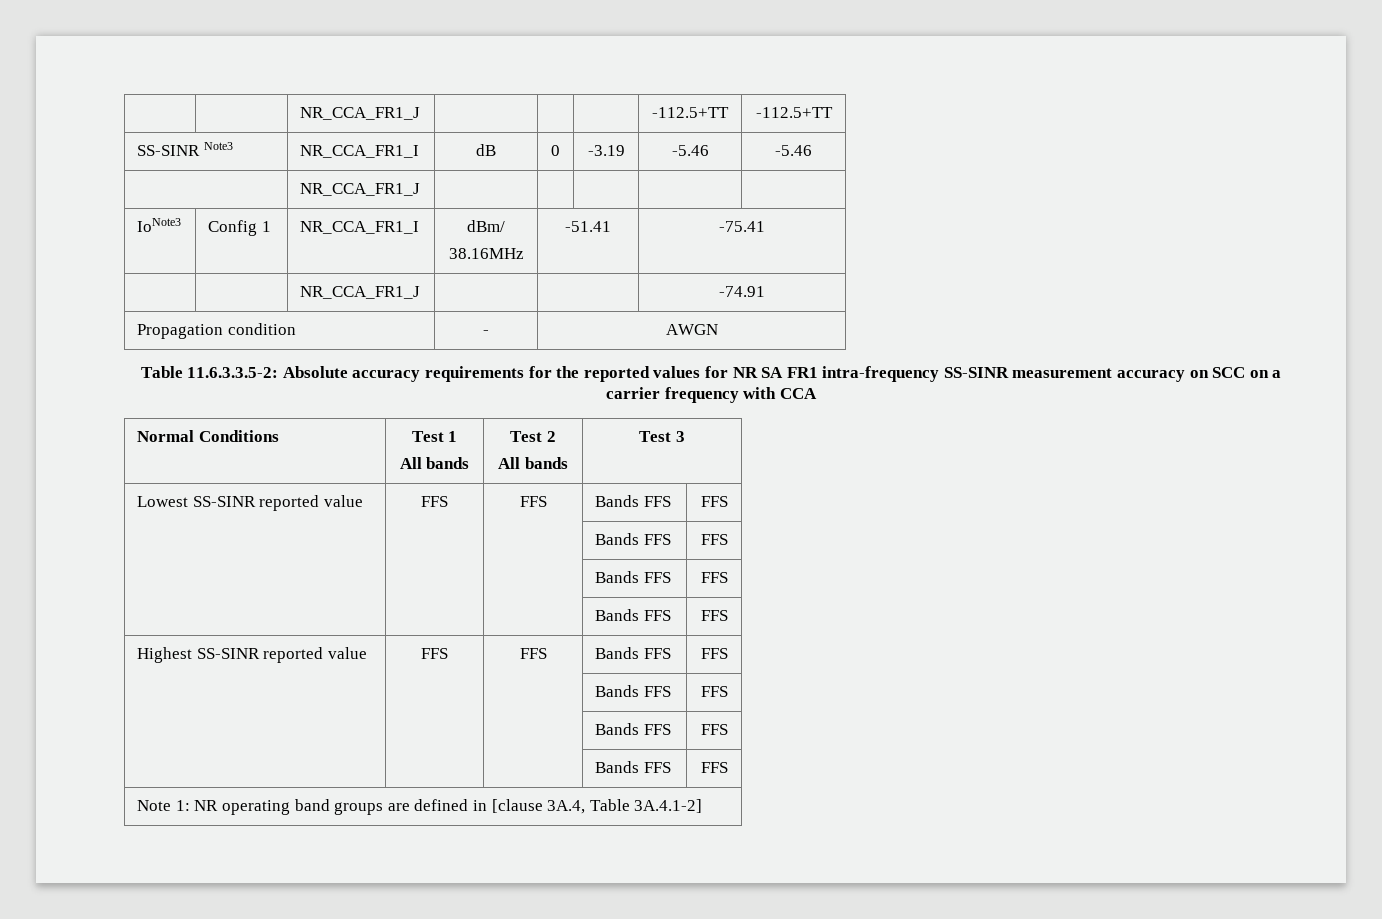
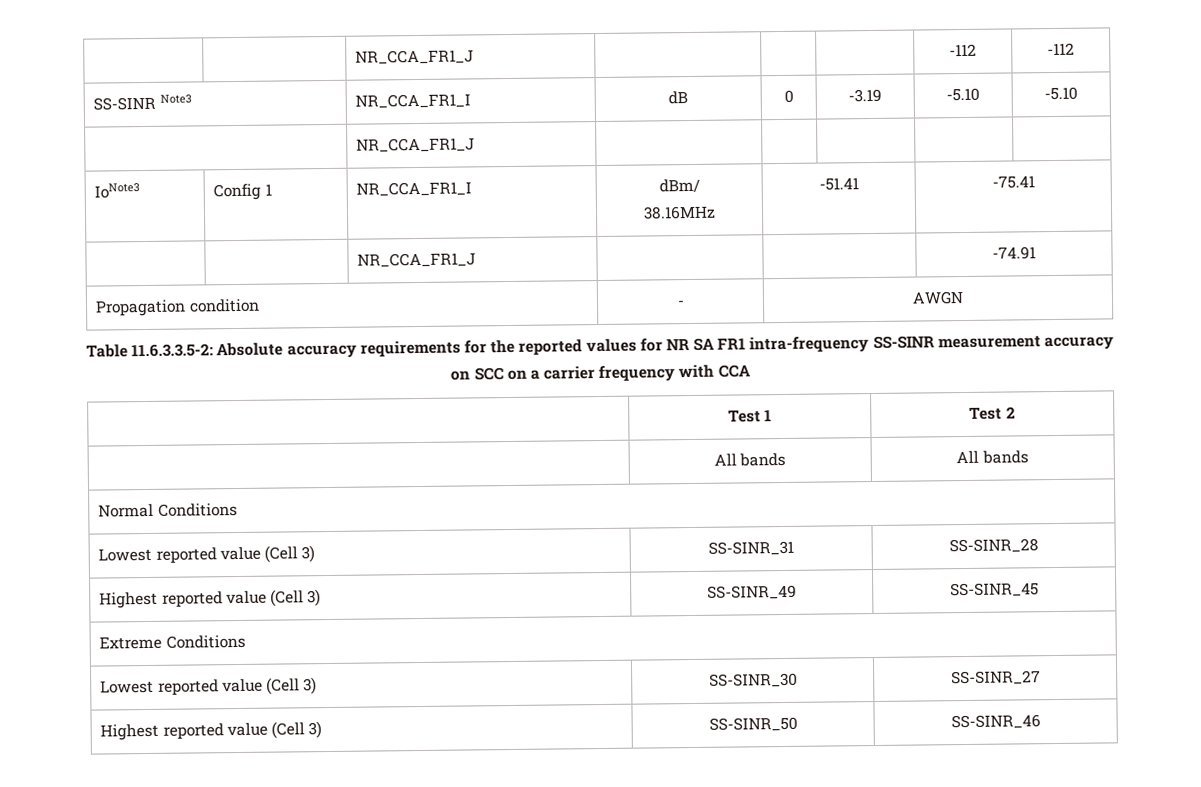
[300,107,421,120] [652,107,729,118] [755,107,833,118] | | NR_CCA_FR1_J | | | | -112.5+TT | -112.5+TT -> [355,49,475,65] [949,43,977,57] [1047,42,1075,56] | | NR_CCA_FR1_J | | | | -112 | -112
[671,145,709,156] [775,145,812,156] -5.46 | -5.46 -> [946,87,980,102] [1044,86,1078,101] -5.10 | -5.10
[137,430,279,442] Normal Conditions -> (751, 371) none
[399,457,470,469] [510,431,556,442] [498,457,568,469] [639,431,685,442] [137,495,364,511] [421,496,448,507] [519,496,547,507] [595,495,671,507] [700,496,728,507] [595,533,671,545] [700,534,728,545] [595,571,671,583] [700,572,728,583] [595,609,671,621] [700,610,728,621] [137,647,368,663] [421,648,448,659] [519,648,547,659] [595,647,671,659] [700,648,728,659] [595,685,671,697] [700,686,728,697] [595,723,671,735] [700,724,728,735] [595,761,671,773] [700,762,728,773] [137,799,703,815] // All bands | Test 2 // All bands | Test 3 // Lowest SS-SINR reported value | FFS | FFS | Bands FFS | FFS // | | | Bands FFS | FFS // | | | Bands FFS | FFS // | | | Bands FFS | FFS // Highest SS-SINR reported value | FFS | FFS | Bands FFS | FFS // | | | Bands FFS | FFS // | | | Bands FFS | FFS // | | | Bands FFS | FFS // Note 1: NR operating band groups are defined in [clause 3A.4, Table 3A.4.1-2] -> [969,406,1016,420] [713,452,787,467] [956,450,1029,464] [98,503,238,518] [98,545,316,564] [708,540,794,556] [948,538,1039,554] [99,589,322,609] [707,584,797,600] [950,582,1039,598] [99,634,246,650] [100,677,318,696] [708,672,798,688] [950,670,1041,686] [100,721,323,741] [708,716,798,732] [950,714,1041,730] | Test 2 // | All bands | All bands // Normal Conditions // Lowest reported value (Cell 3) | SS-SINR_31 | SS-SINR_28 // Highest reported value (Cell 3) | SS-SINR_49 | SS-SINR_45 // Extreme Conditions // Lowest reported value (Cell 3) | SS-SINR_30 | SS-SINR_27 // Highest reported value (Cell 3) | SS-SINR_50 | SS-SINR_46

